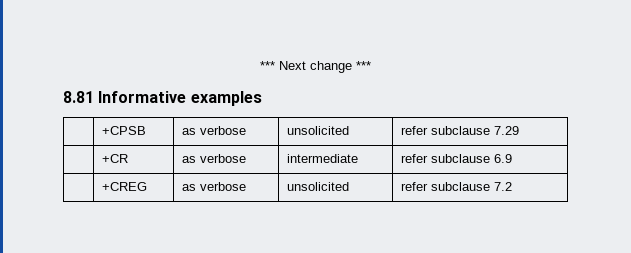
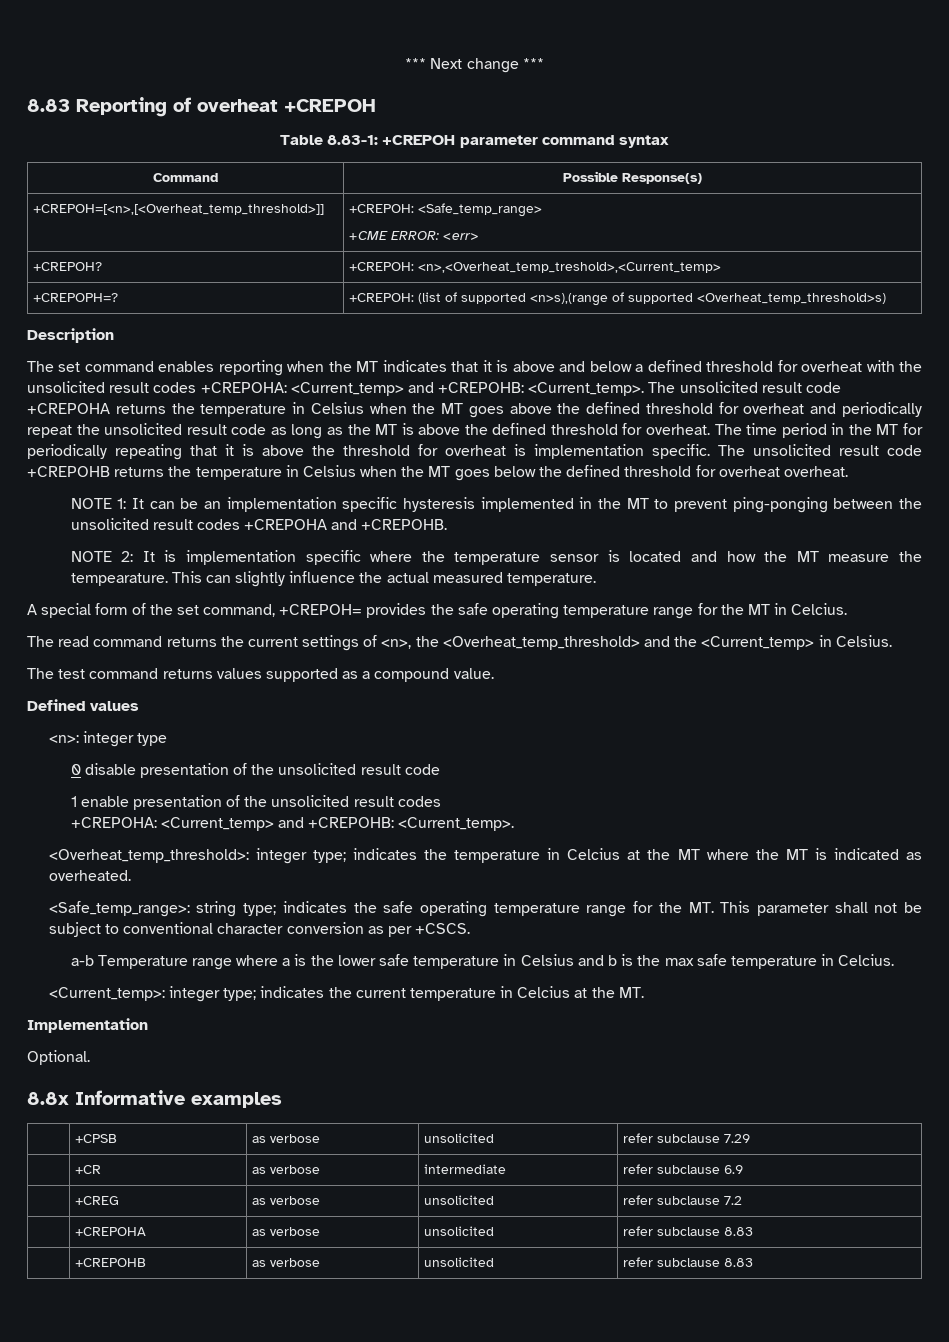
[63,91,94,103] 8.81 -> [27,97,376,117] [280,135,669,148] [153,173,218,182] [563,171,702,184] [33,204,325,215] [349,203,543,217] [349,231,480,240] [33,262,103,271] [349,262,722,273] [33,293,119,302] [349,292,887,306] [27,328,114,343] [27,360,923,376] [27,381,842,396] [27,402,922,418] [27,423,923,439] [27,444,922,460] [27,465,848,481] [70,497,923,513] [70,518,448,530] [70,550,922,565] [70,571,597,587] [27,603,848,619] [27,635,892,651] [27,668,494,682] [27,699,140,711] [48,731,168,747] [70,763,440,778] [70,795,441,810] [70,817,515,831] [48,848,923,864] [48,870,131,881] [48,901,923,917] [48,922,471,937] [70,954,895,970] [48,986,644,1002] [27,1018,148,1033] [27,1050,90,1065] [27,1092,69,1105] 8.83 Reporting of overheat +CREPOH // Table 8.83-1: +CREPOH parameter command syntax // Command | Possible Response(s) // +CREPOH=[<n>,[<Overheat_temp_threshold>]] | +CREPOH: <Safe_temp_range> // +CME ERROR: <err> // +CREPOH? | +CREPOH: <n>,<Overheat_temp_treshold>,<Current_temp> // +CREPOPH=? | +CREPOH: (list of supported <n>s),(range of supported <Overheat_temp_threshold>s) // Description // The set command enables reporting when the MT indicates that it is above and below a defined threshold for overheat with the unsolicited result codes +CREPOHA: <Current_temp> and +CREPOHB: <Current_temp>. The unsolicited result code +CREPOHA returns the temperature in Celsius when the MT goes above the defined threshold for overheat and periodically repeat the unsolicited result code as long as the MT is above the defined threshold for overheat. The time period in the MT for periodically repeating that it is above the threshold for overheat is implementation specific. The unsolicited result code +CREPOHB returns the temperature in Celsius when the MT goes below the defined threshold for overheat overheat. // NOTE 1: It can be an implementation specific hysteresis implemented in the MT to prevent ping-ponging between the unsolicited result codes +CREPOHA and +CREPOHB. // NOTE 2: It is implementation specific where the temperature sensor is located and how the MT measure the tempearature. This can slightly influence the actual measured temperature. // A special form of the set command, +CREPOH= provides the safe operating temperature range for the MT in Celcius. // The read command returns the current settings of <n>, the <Overheat_temp_threshold> and the <Current_temp> in Celsius. // The test command returns values supported as a compound value. // Defined values // <n>: integer type // 0 disable presentation of the unsolicited result code // 1 enable presentation of the unsolicited result codes // +CREPOHA: <Current_temp> and +CREPOHB: <Current_temp>. // <Overheat_temp_threshold>: integer type; indicates the temperature in Celcius at the MT where the MT is indicated as overheated. // <Safe_temp_range>: string type; indicates the safe operating temperature range for the MT. This parameter shall not be subject to conventional character conversion as per +CSCS. // a-b Temperature range where a is the lower safe temperature in Celsius and b is the max safe temperature in Celcius. // <Current_temp>: integer type; indicates the current temperature in Celcius at the MT. // Implementation // Optional. // 8.8x
(512, 186) none -> [75,1227,147,1236] [252,1227,321,1236] [424,1226,495,1236] [623,1226,754,1236] [75,1258,147,1267] [252,1258,321,1267] [424,1257,495,1267] [623,1257,754,1267] // | +CREPOHA | as verbose | unsolicited | refer subclause 8.83 // | +CREPOHB | as verbose | unsolicited | refer subclause 8.83

